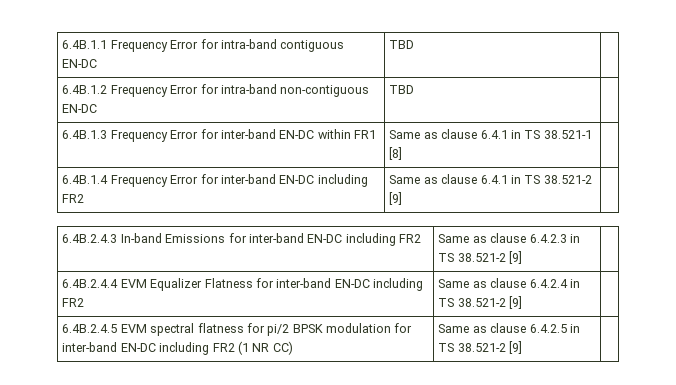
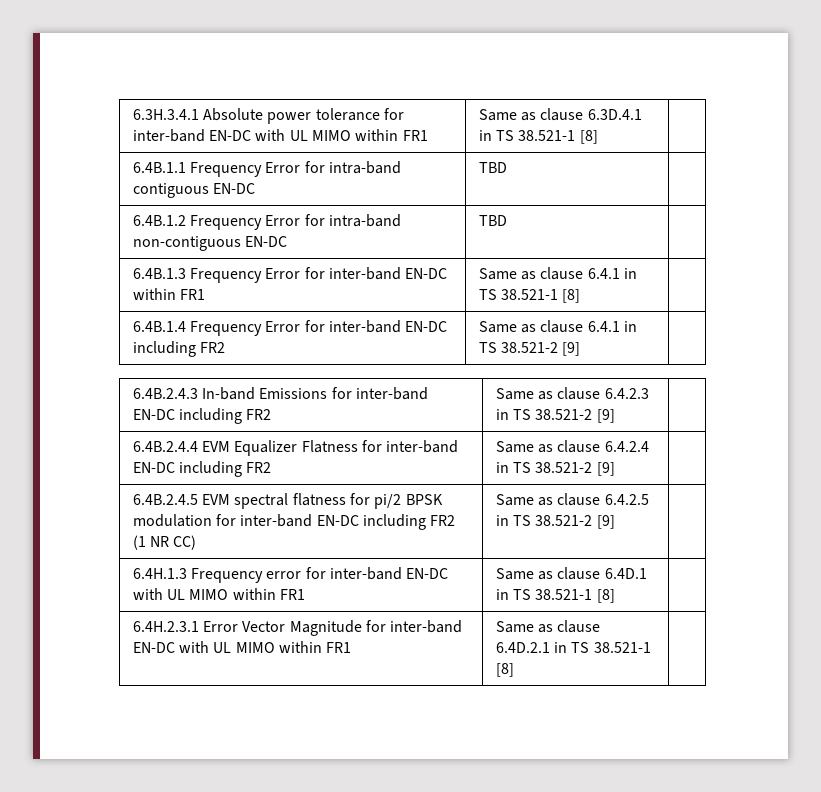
(62, 44) none -> [132,108,405,124] [132,129,428,142] [478,108,642,121] [478,130,598,144] 6.3H.3.4.1 Absolute power tolerance for inter-band EN-DC with UL MIMO within FR1 | Same as clause 6.3D.4.1 in TS 38.521-1 [8] | //
(523, 347) none -> [132,567,449,583] [132,588,306,600] [495,567,647,580] [495,589,615,603] [132,620,463,636] [132,641,352,653] [495,620,601,633] [495,642,651,653] [495,663,514,677] // 6.4H.1.3 Frequency error for inter-band EN-DC with UL MIMO within FR1 | Same as clause 6.4D.1 in TS 38.521-1 [8] | // 6.4H.2.3.1 Error Vector Magnitude for inter-band EN-DC with UL MIMO within FR1 | Same as clause 6.4D.2.1 in TS 38.521-1 [8] |

